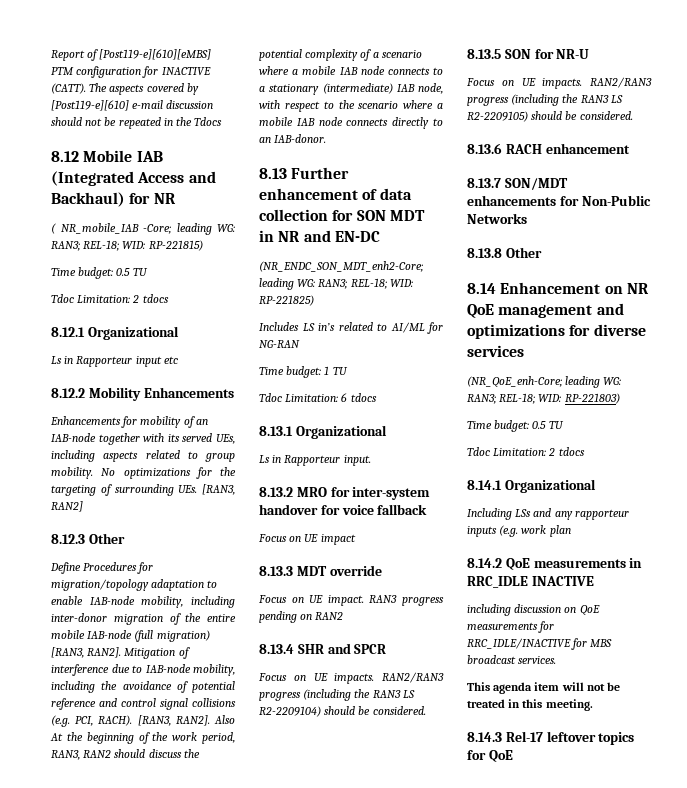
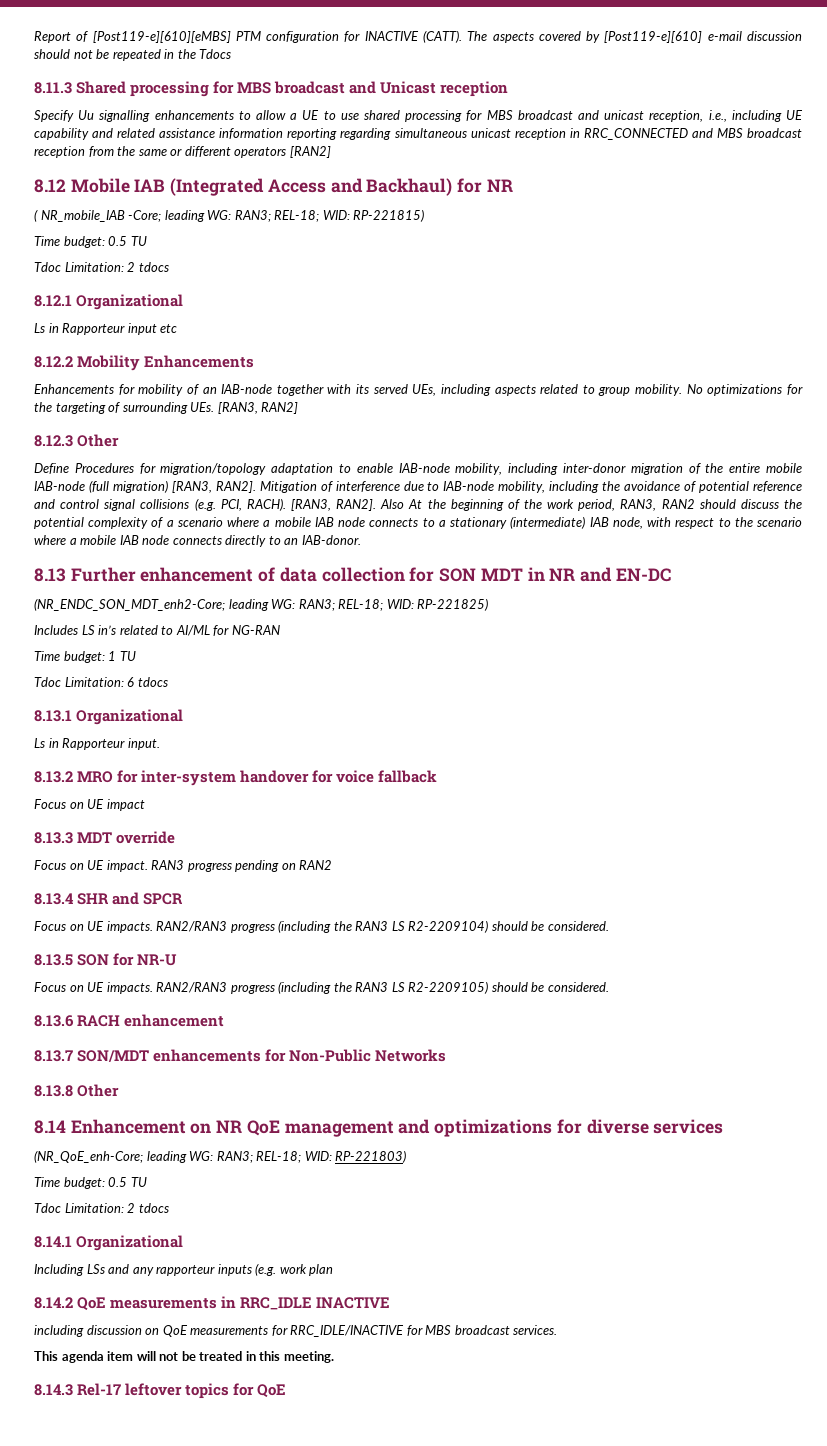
(223, 121) none -> [34,81,509,97] [34,110,804,122] [34,128,802,140] [34,146,331,158] // 8.11.3 Shared processing for MBS broadcast and Unicast reception // Specify Uu signalling enhancements to allow a UE to use shared processing for MBS broadcast and unicast reception, i.e., including UE capability and related assistance information reporting regarding simultaneous unicast reception in RRC_CONNECTED and MBS broadcast reception from the same or different operators [RAN2]

